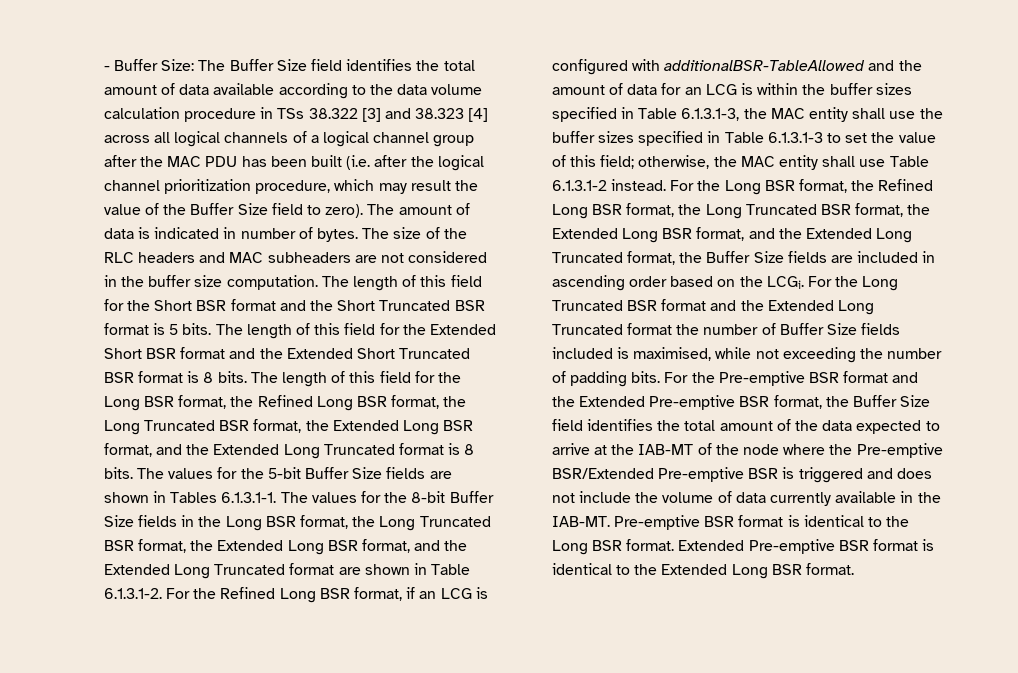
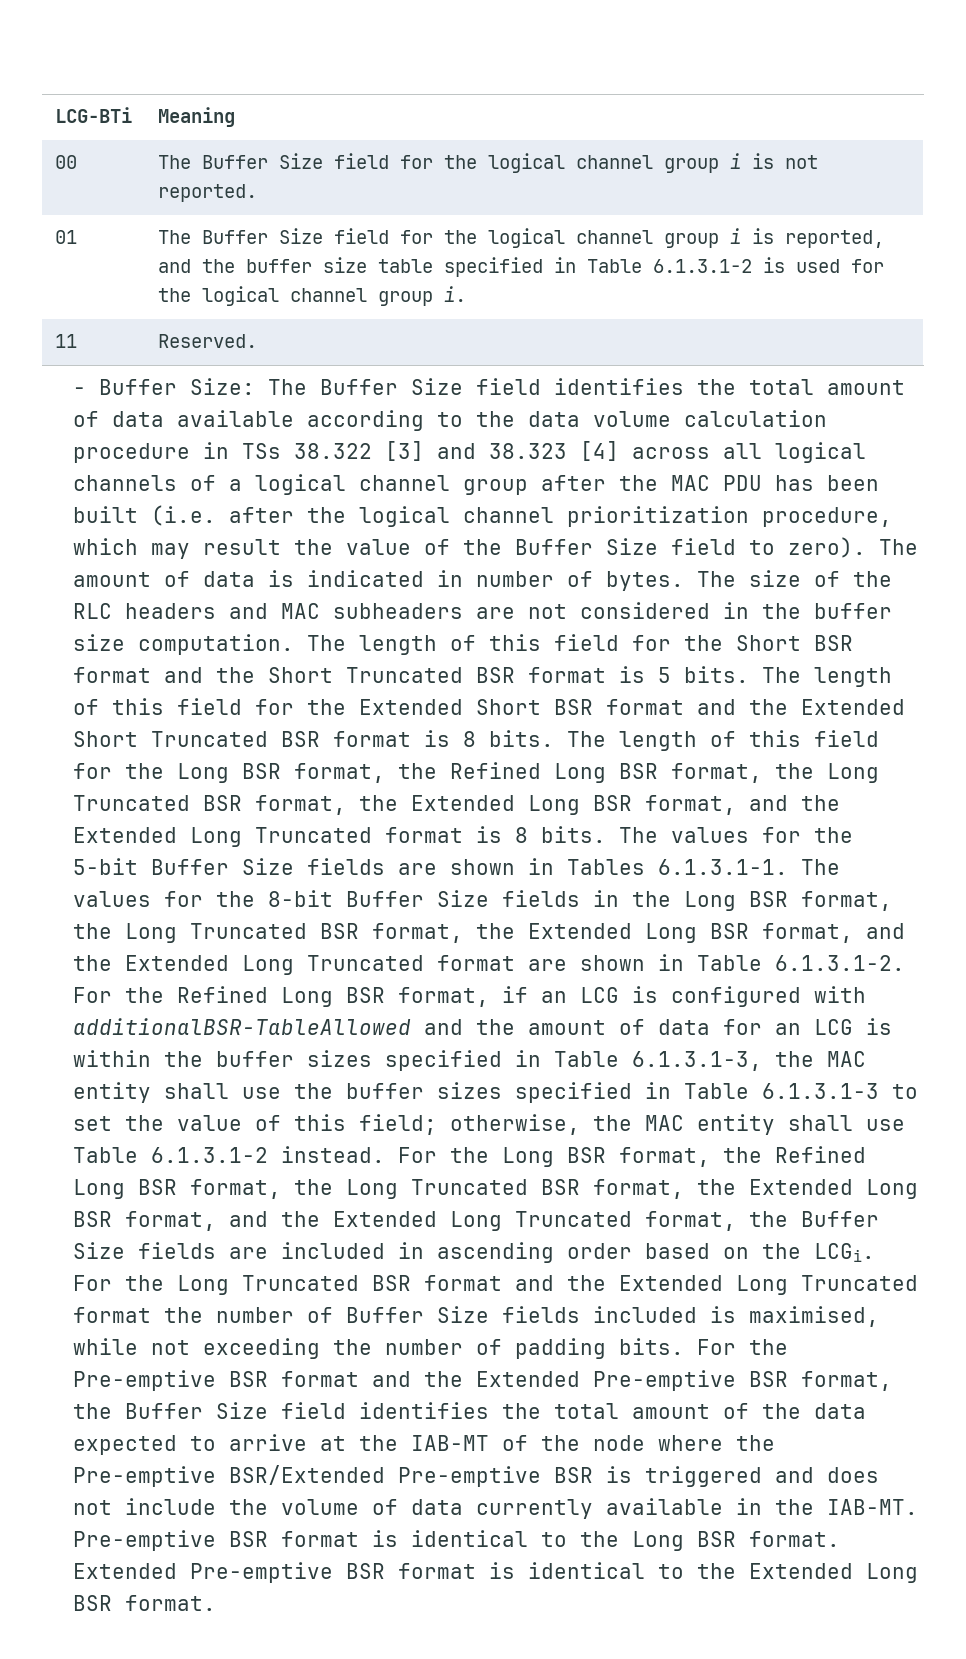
(103, 68) none -> [54,107,132,123] [157,107,235,127] [54,155,77,169] [157,153,818,173] [157,184,257,202] [54,230,77,244] [157,228,884,248] [157,257,884,277] [157,286,466,306] [54,334,77,348] [157,334,257,348] LCG-BTi | Meaning // 00 | The Buffer Size field for the logical channel group i is not reported. // 01 | The Buffer Size field for the logical channel group i is reported, and the buffer size table specified in Table 6.1.3.1-2 is used for the logical channel group i. // 11 | Reserved. //

